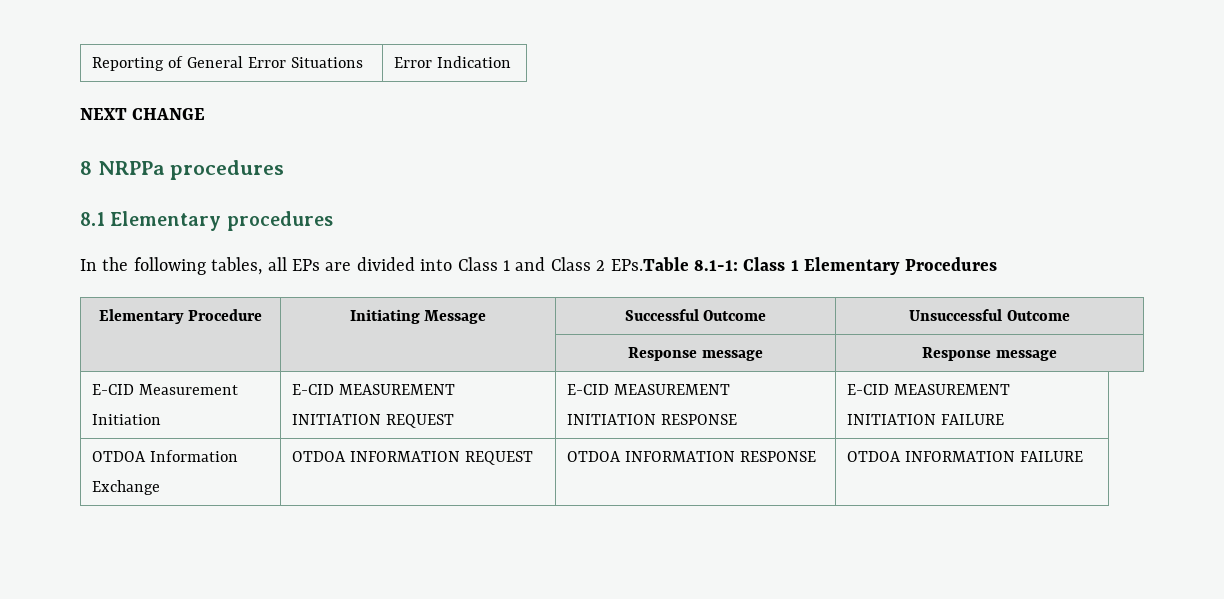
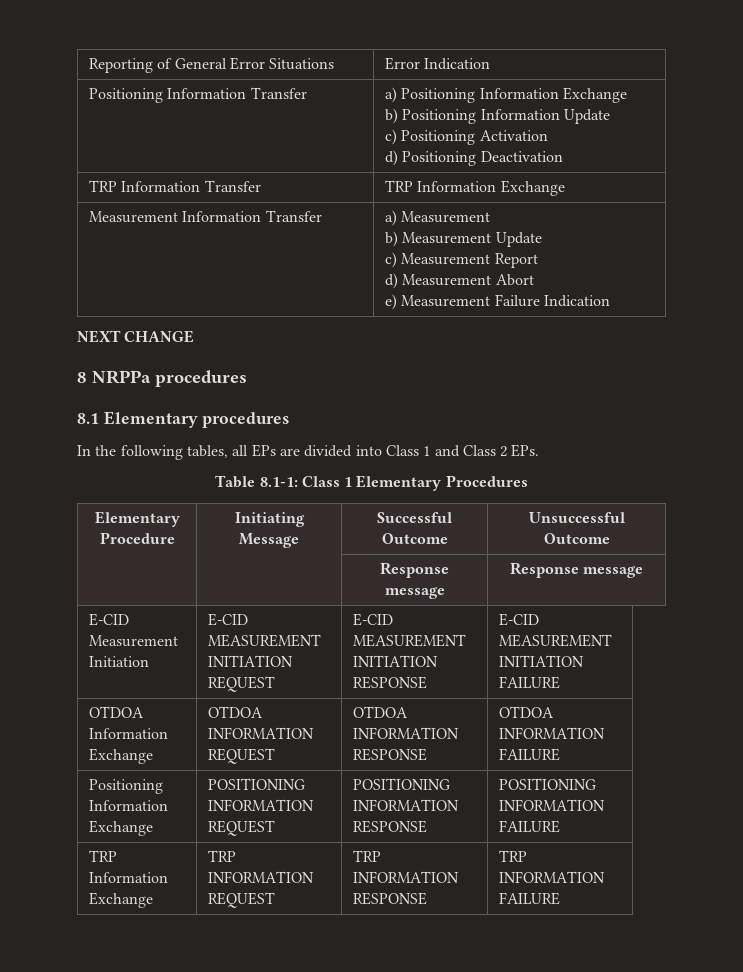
(512, 62) none -> [89,87,307,103] [385,87,628,103] [385,108,611,124] [385,129,548,145] [385,150,563,166] [89,180,261,192] [385,180,565,196] [89,210,322,223] [385,210,491,226] [385,231,542,247] [385,252,538,268] [385,273,534,289] [385,294,611,310] // Positioning Information Transfer | a) Positioning Information Exchange // b) Positioning Information Update // c) Positioning Activation // d) Positioning Deactivation // TRP Information Transfer | TRP Information Exchange // Measurement Information Transfer | a) Measurement // b) Measurement Update // c) Measurement Report // d) Measurement Abort // e) Measurement Failure Indication
[610,257,689,271] EPs.Table -> [511,444,540,457] [215,475,256,488] EPs. // Table
(1084, 456) none -> [89,779,164,794] [89,800,169,811] [89,820,154,836] [208,778,306,790] [208,799,315,811] [208,820,276,836] [353,778,451,790] [353,799,460,811] [353,820,428,833] [499,778,597,790] [499,799,606,811] [499,820,561,833] [89,850,118,862] [89,872,169,883] [89,892,154,908] [208,850,237,862] [208,871,315,883] [208,892,276,908] [353,850,382,862] [353,871,460,883] [353,892,428,905] [499,850,528,862] [499,871,606,883] [499,892,561,905] // Positioning Information Exchange | POSITIONING INFORMATION REQUEST | POSITIONING INFORMATION RESPONSE | POSITIONING INFORMATION FAILURE // TRP Information Exchange | TRP INFORMATION REQUEST | TRP INFORMATION RESPONSE | TRP INFORMATION FAILURE

